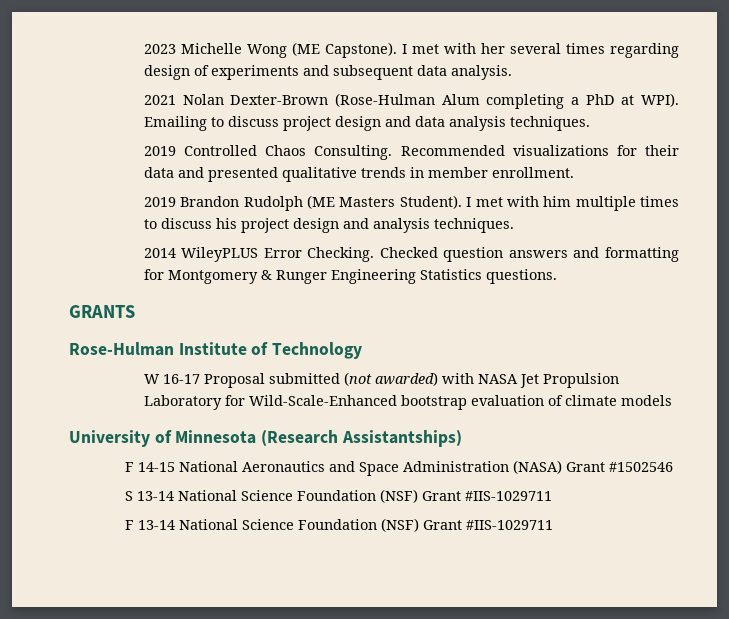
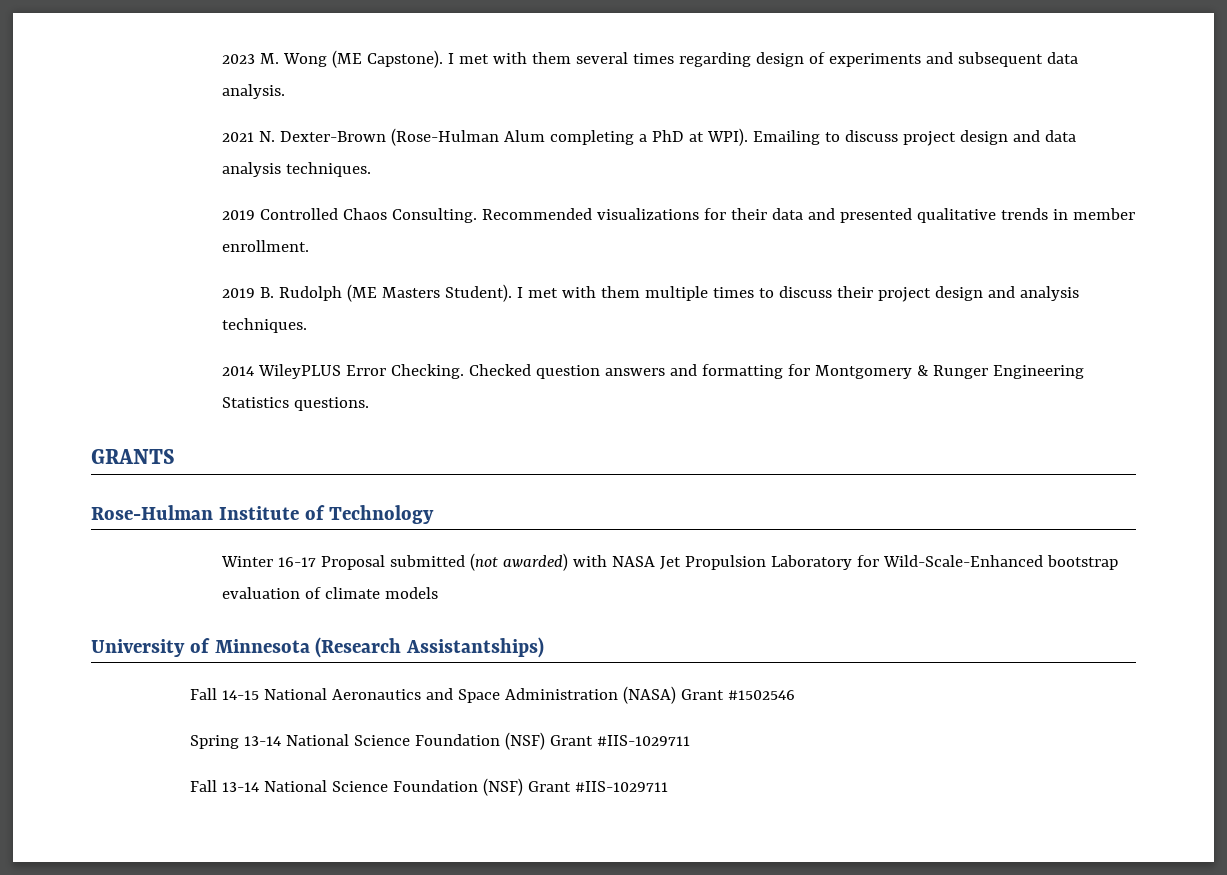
[180,43,242,54] Michelle -> [260,53,280,64] M.
[480,43,505,54] her -> [532,52,572,64] them
[182,94,224,105] Nolan -> [259,131,276,142] N.
[180,196,240,207] Brandon -> [260,287,275,298] B.
[543,196,572,207] him -> [601,286,641,298] them
[215,218,237,229] his -> [837,286,874,298] their
[143,374,160,384] W -> [221,556,274,567] Winter
[125,462,135,472] F -> [189,688,217,700] Fall
[125,491,134,501] S -> [189,735,239,749] Spring
[125,520,135,530] F -> [189,780,217,792] Fall

